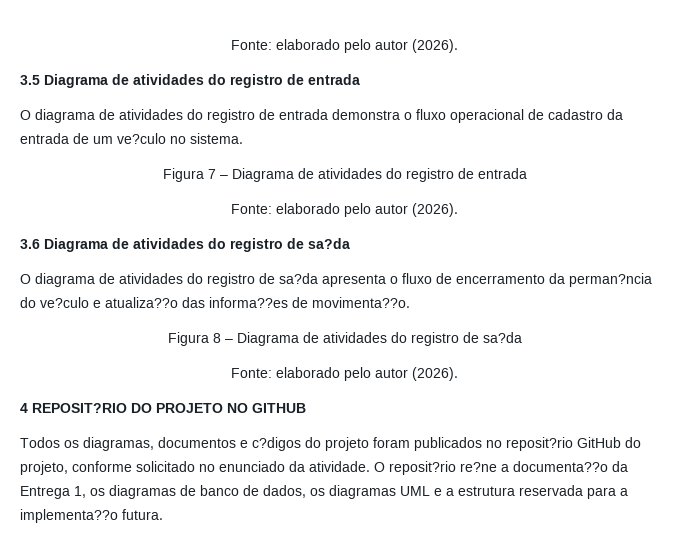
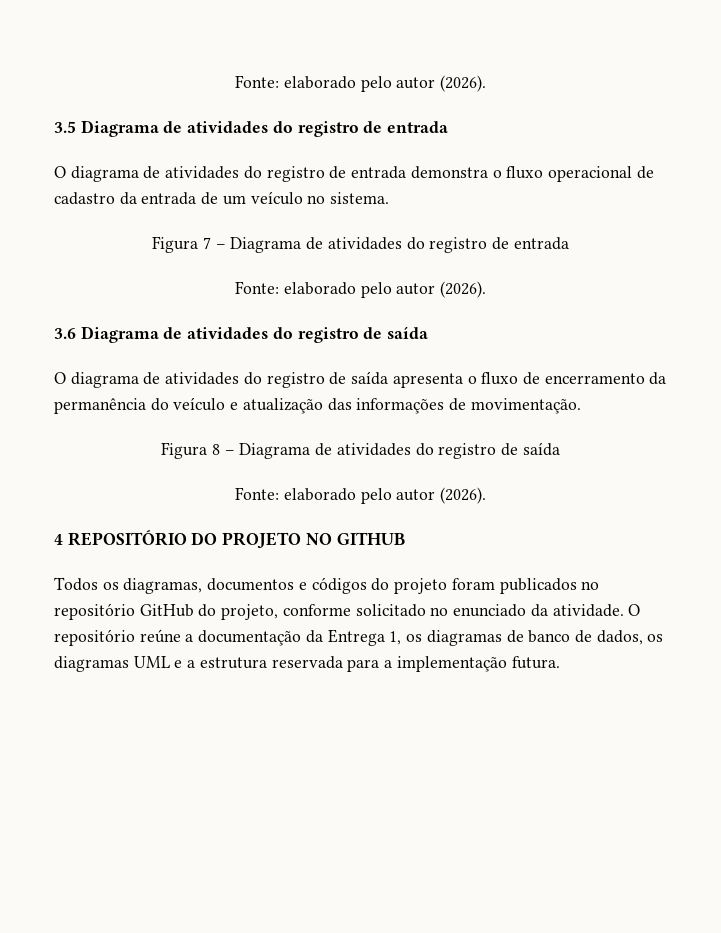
[117,133,166,144] ve?culo -> [250,191,303,205] veículo
[308,238,350,249] [20,273,318,287] sa?da // O diagrama de atividades do registro de sa?da -> [387,326,429,339] [54,371,389,388] saída // O diagrama de atividades do registro de saída
[569,273,652,287] [20,297,410,308] perman?ncia do ve?culo e atualiza??o das informa??es de movimenta??o. -> [54,397,581,414] permanência do veículo e atualização das informações de movimentação.
[482,332,522,343] sa?da -> [522,442,560,456] saída
[32,403,127,413] REPOSIT?RIO -> [67,529,187,546] REPOSITÓRIO
[252,437,301,451] c?digos -> [311,577,367,594] códigos
[506,437,573,451] reposit?rio -> [54,603,135,620] repositório
[389,461,608,475] reposit?rio re?ne a documenta??o -> [54,629,302,646] repositório reúne a documentação
[20,509,118,523] implementa??o -> [396,656,507,672] implementação

